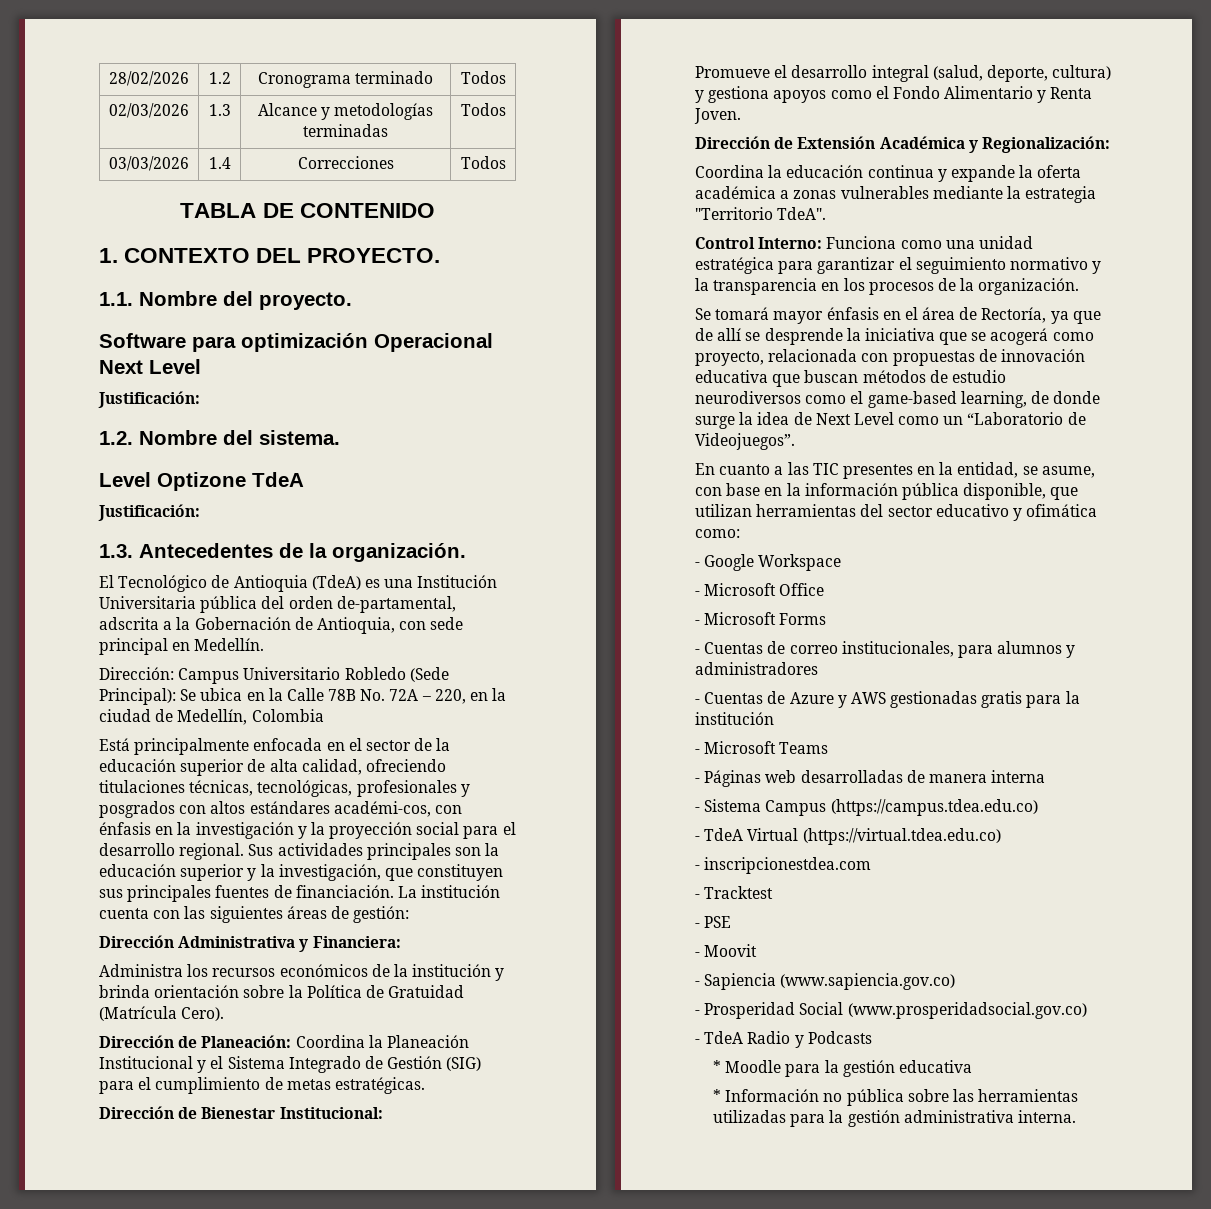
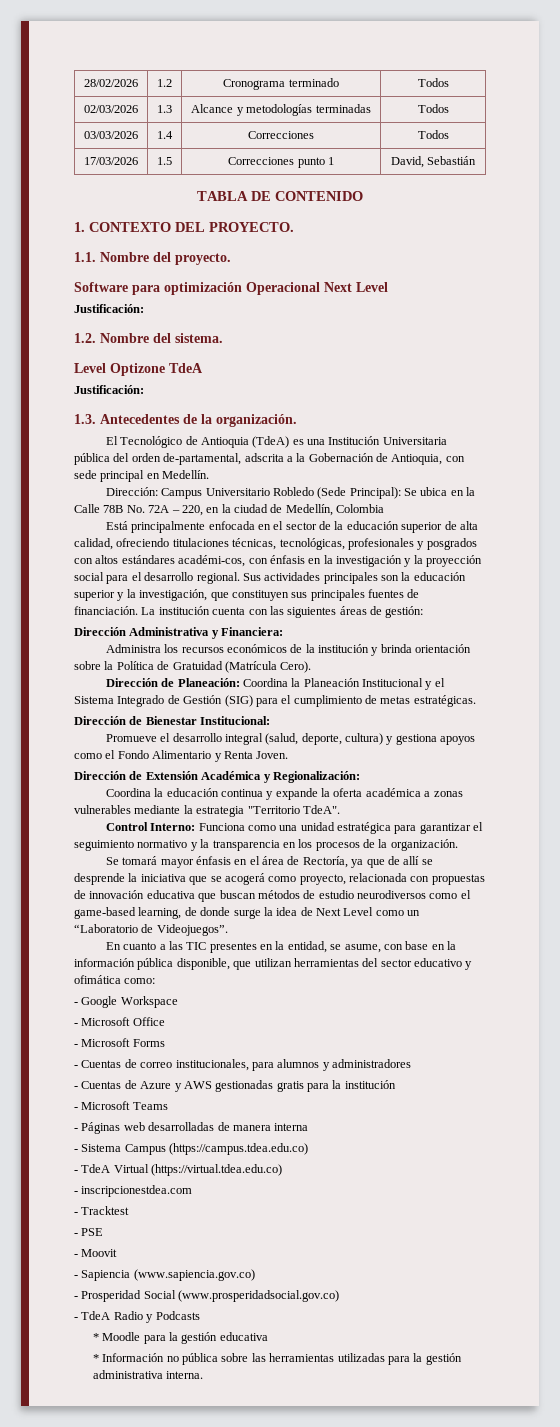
(506, 162) none -> [84,157,138,165] [157,157,172,165] [228,157,334,168] [390,156,477,168] // 17/03/2026 | 1.5 | Correcciones punto 1 | David, Sebastián

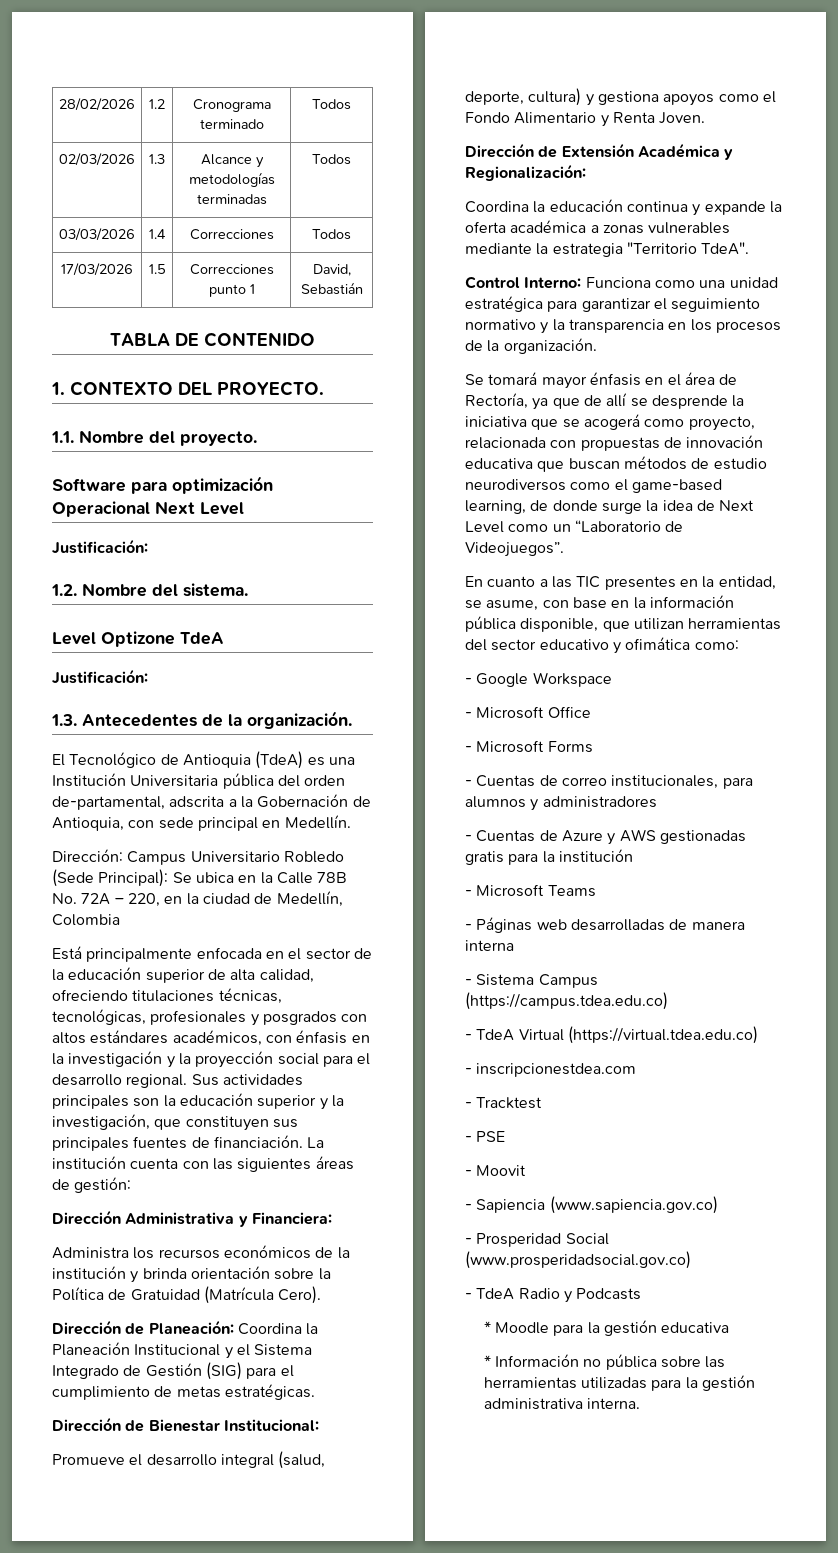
[178,555,246,567] académi-cos, -> [172,1030,262,1046] académicos,

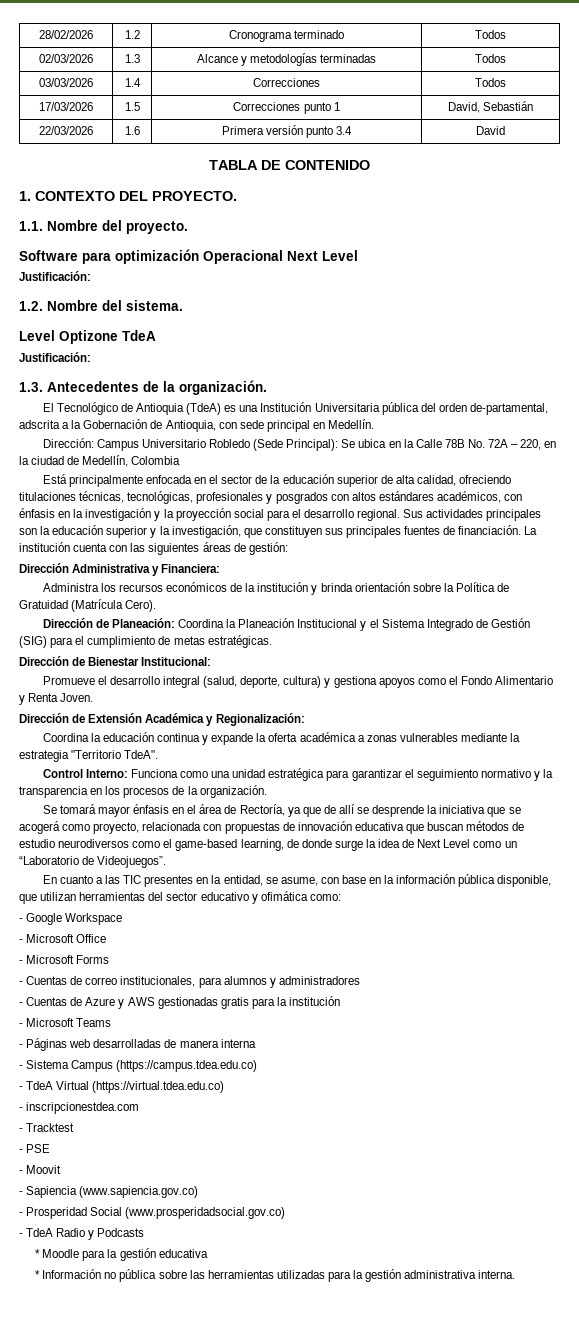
(363, 288) none -> [39,126,93,135] [124,126,140,135] [221,125,353,138] [476,126,505,135] // 22/03/2026 | 1.6 | Primera versión punto 3.4 | David

